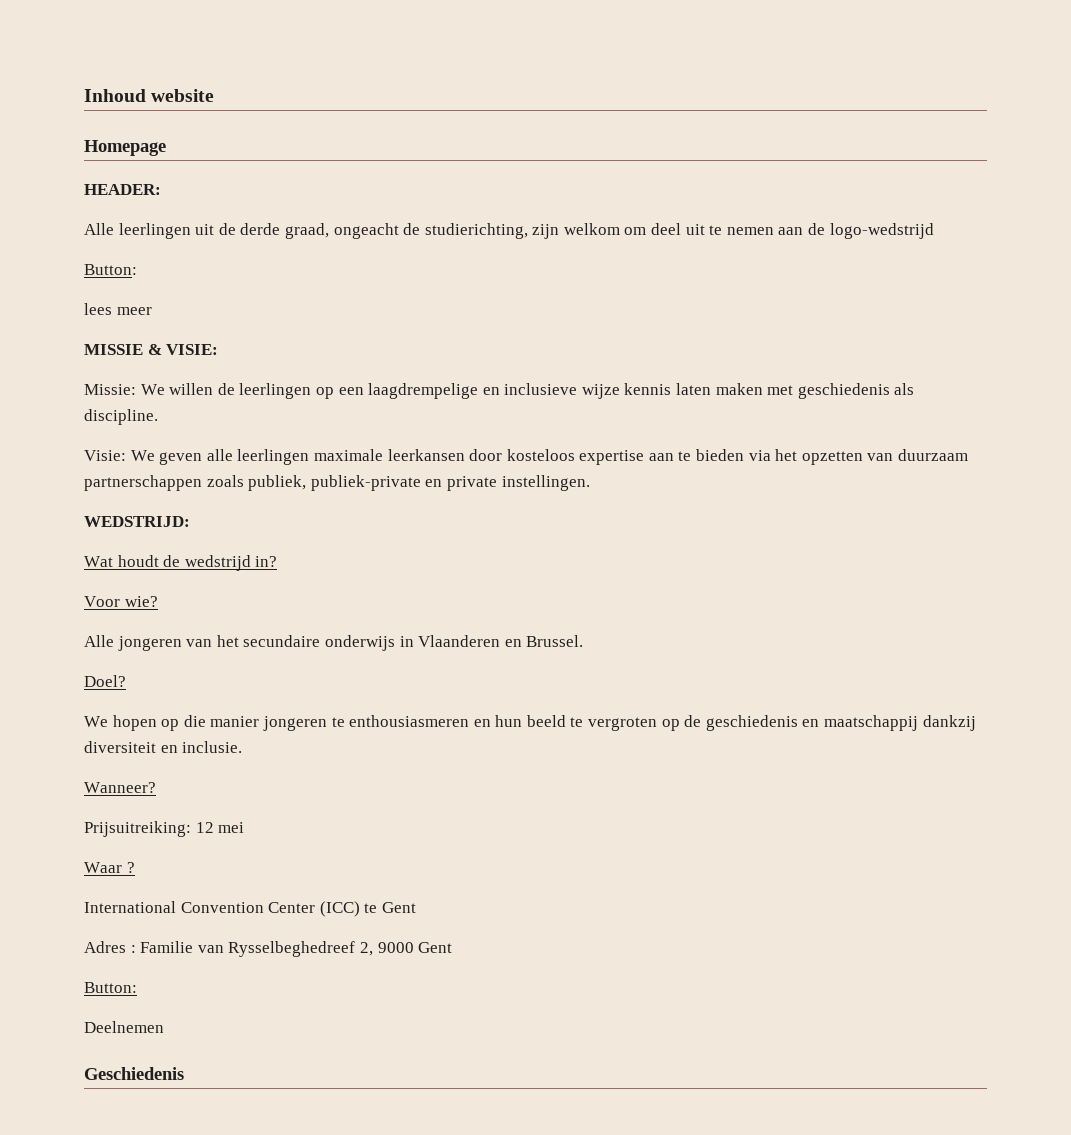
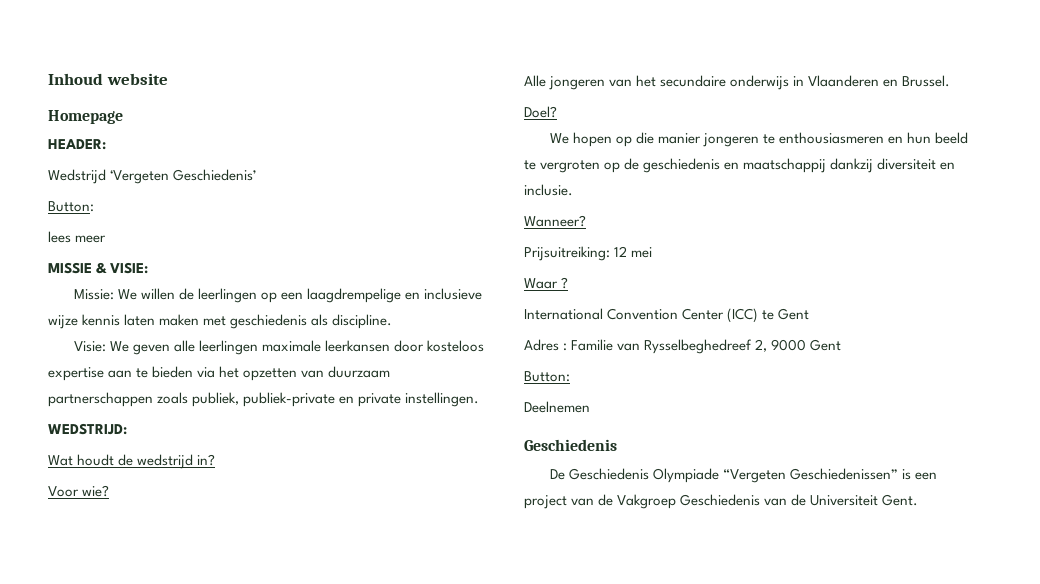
[84,223,934,239] Alle leerlingen uit de derde graad, ongeacht de studierichting, zijn welkom om deel uit te nemen aan de logo-wedstrijd -> [48,169,257,184] Wedstrijd ‘Vergeten Geschiedenis’
(184, 1073) none -> [549,468,937,483] [524,494,919,509] // De Geschiedenis Olympiade “Vergeten Geschiedenissen” is een project van de Vakgroep Geschiedenis van de Universiteit Gent.

